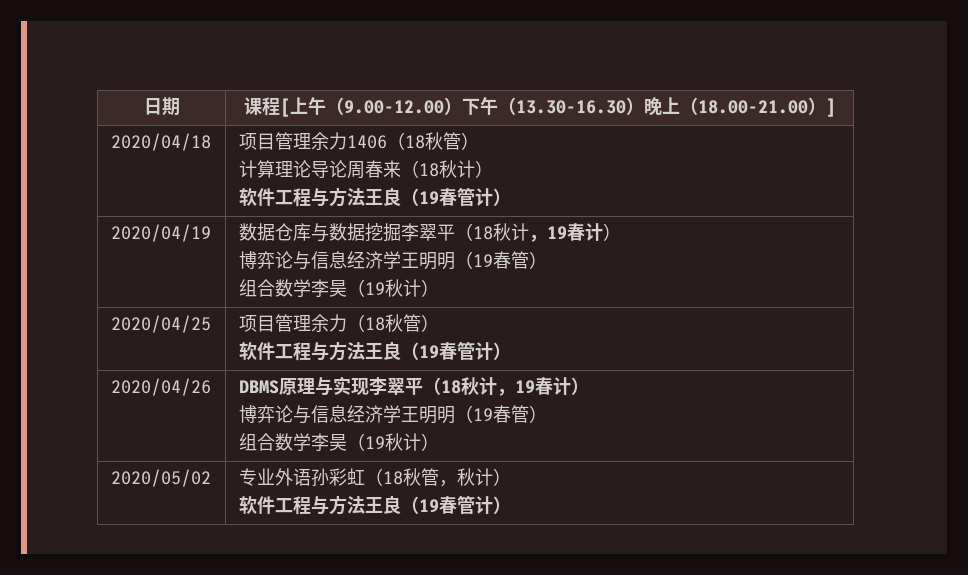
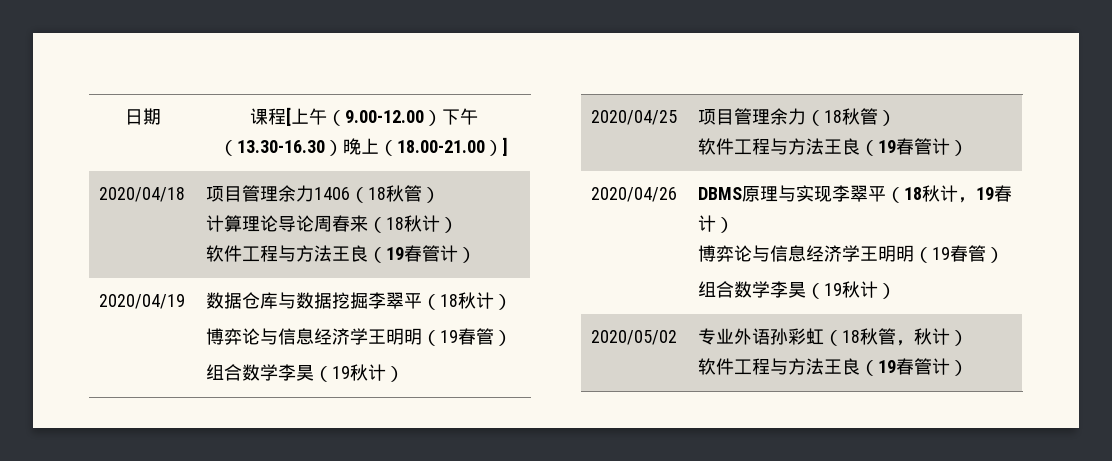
[528,223,603,242] ，19春计 -> (495, 300) none

